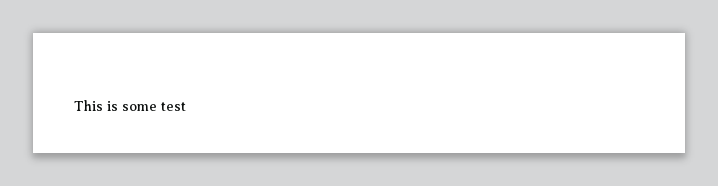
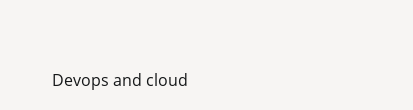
[74,100,186,111] This is some test -> [52,73,189,90] Devops and cloud

